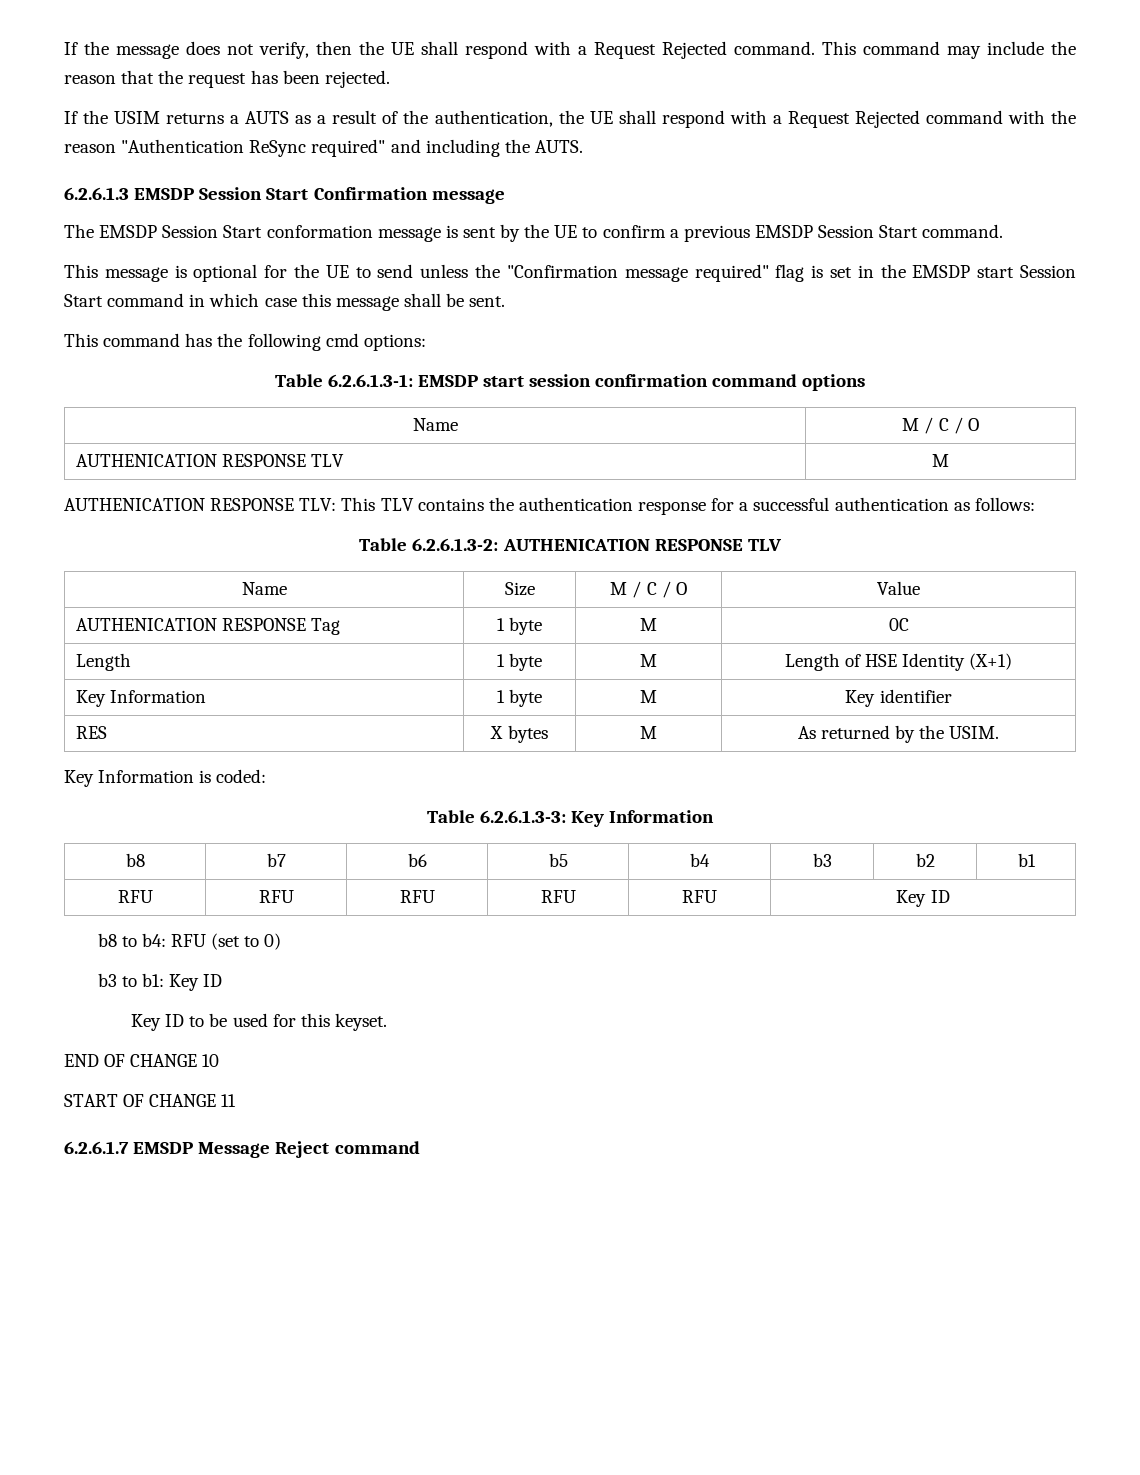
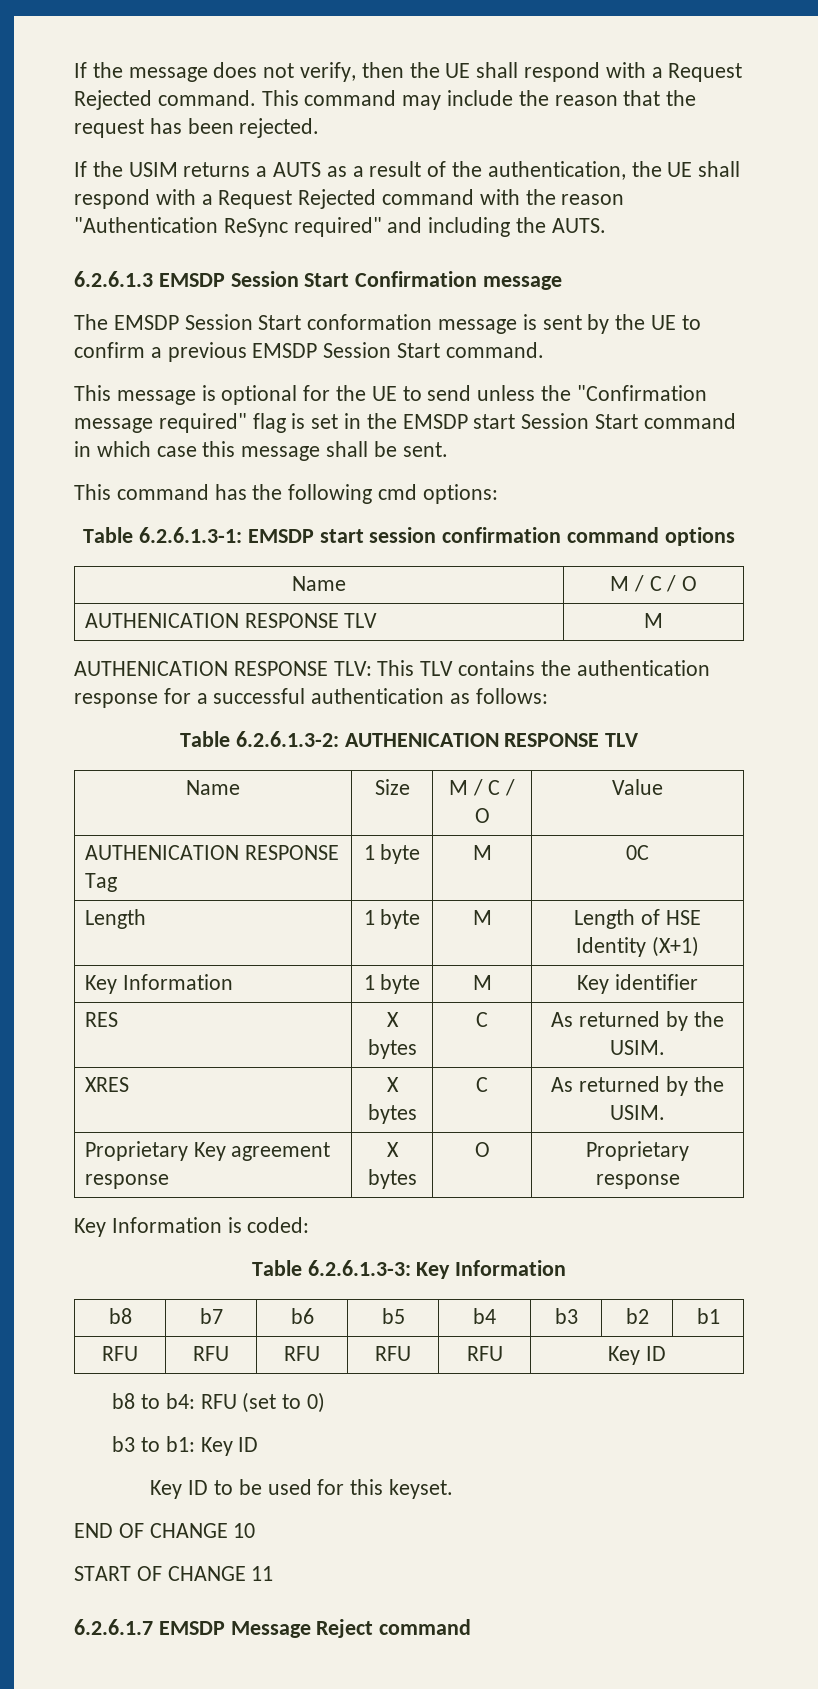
[640,726,657,739] [797,725,1000,743] M | As returned by the USIM. -> [476,1012,488,1027] [551,1011,724,1031] [610,1040,665,1055] [84,1077,129,1092] [386,1077,399,1092] [367,1104,417,1124] [476,1077,488,1092] [551,1076,724,1096] [610,1105,665,1120] [84,1141,331,1161] [84,1174,169,1189] [386,1142,399,1157] [367,1169,417,1189] [474,1142,490,1157] [586,1141,689,1161] [595,1174,680,1189] C | As returned by the USIM. // XRES | X bytes | C | As returned by the USIM. // Proprietary Key agreement response | X bytes | O | Proprietary response

